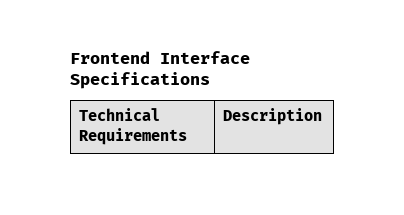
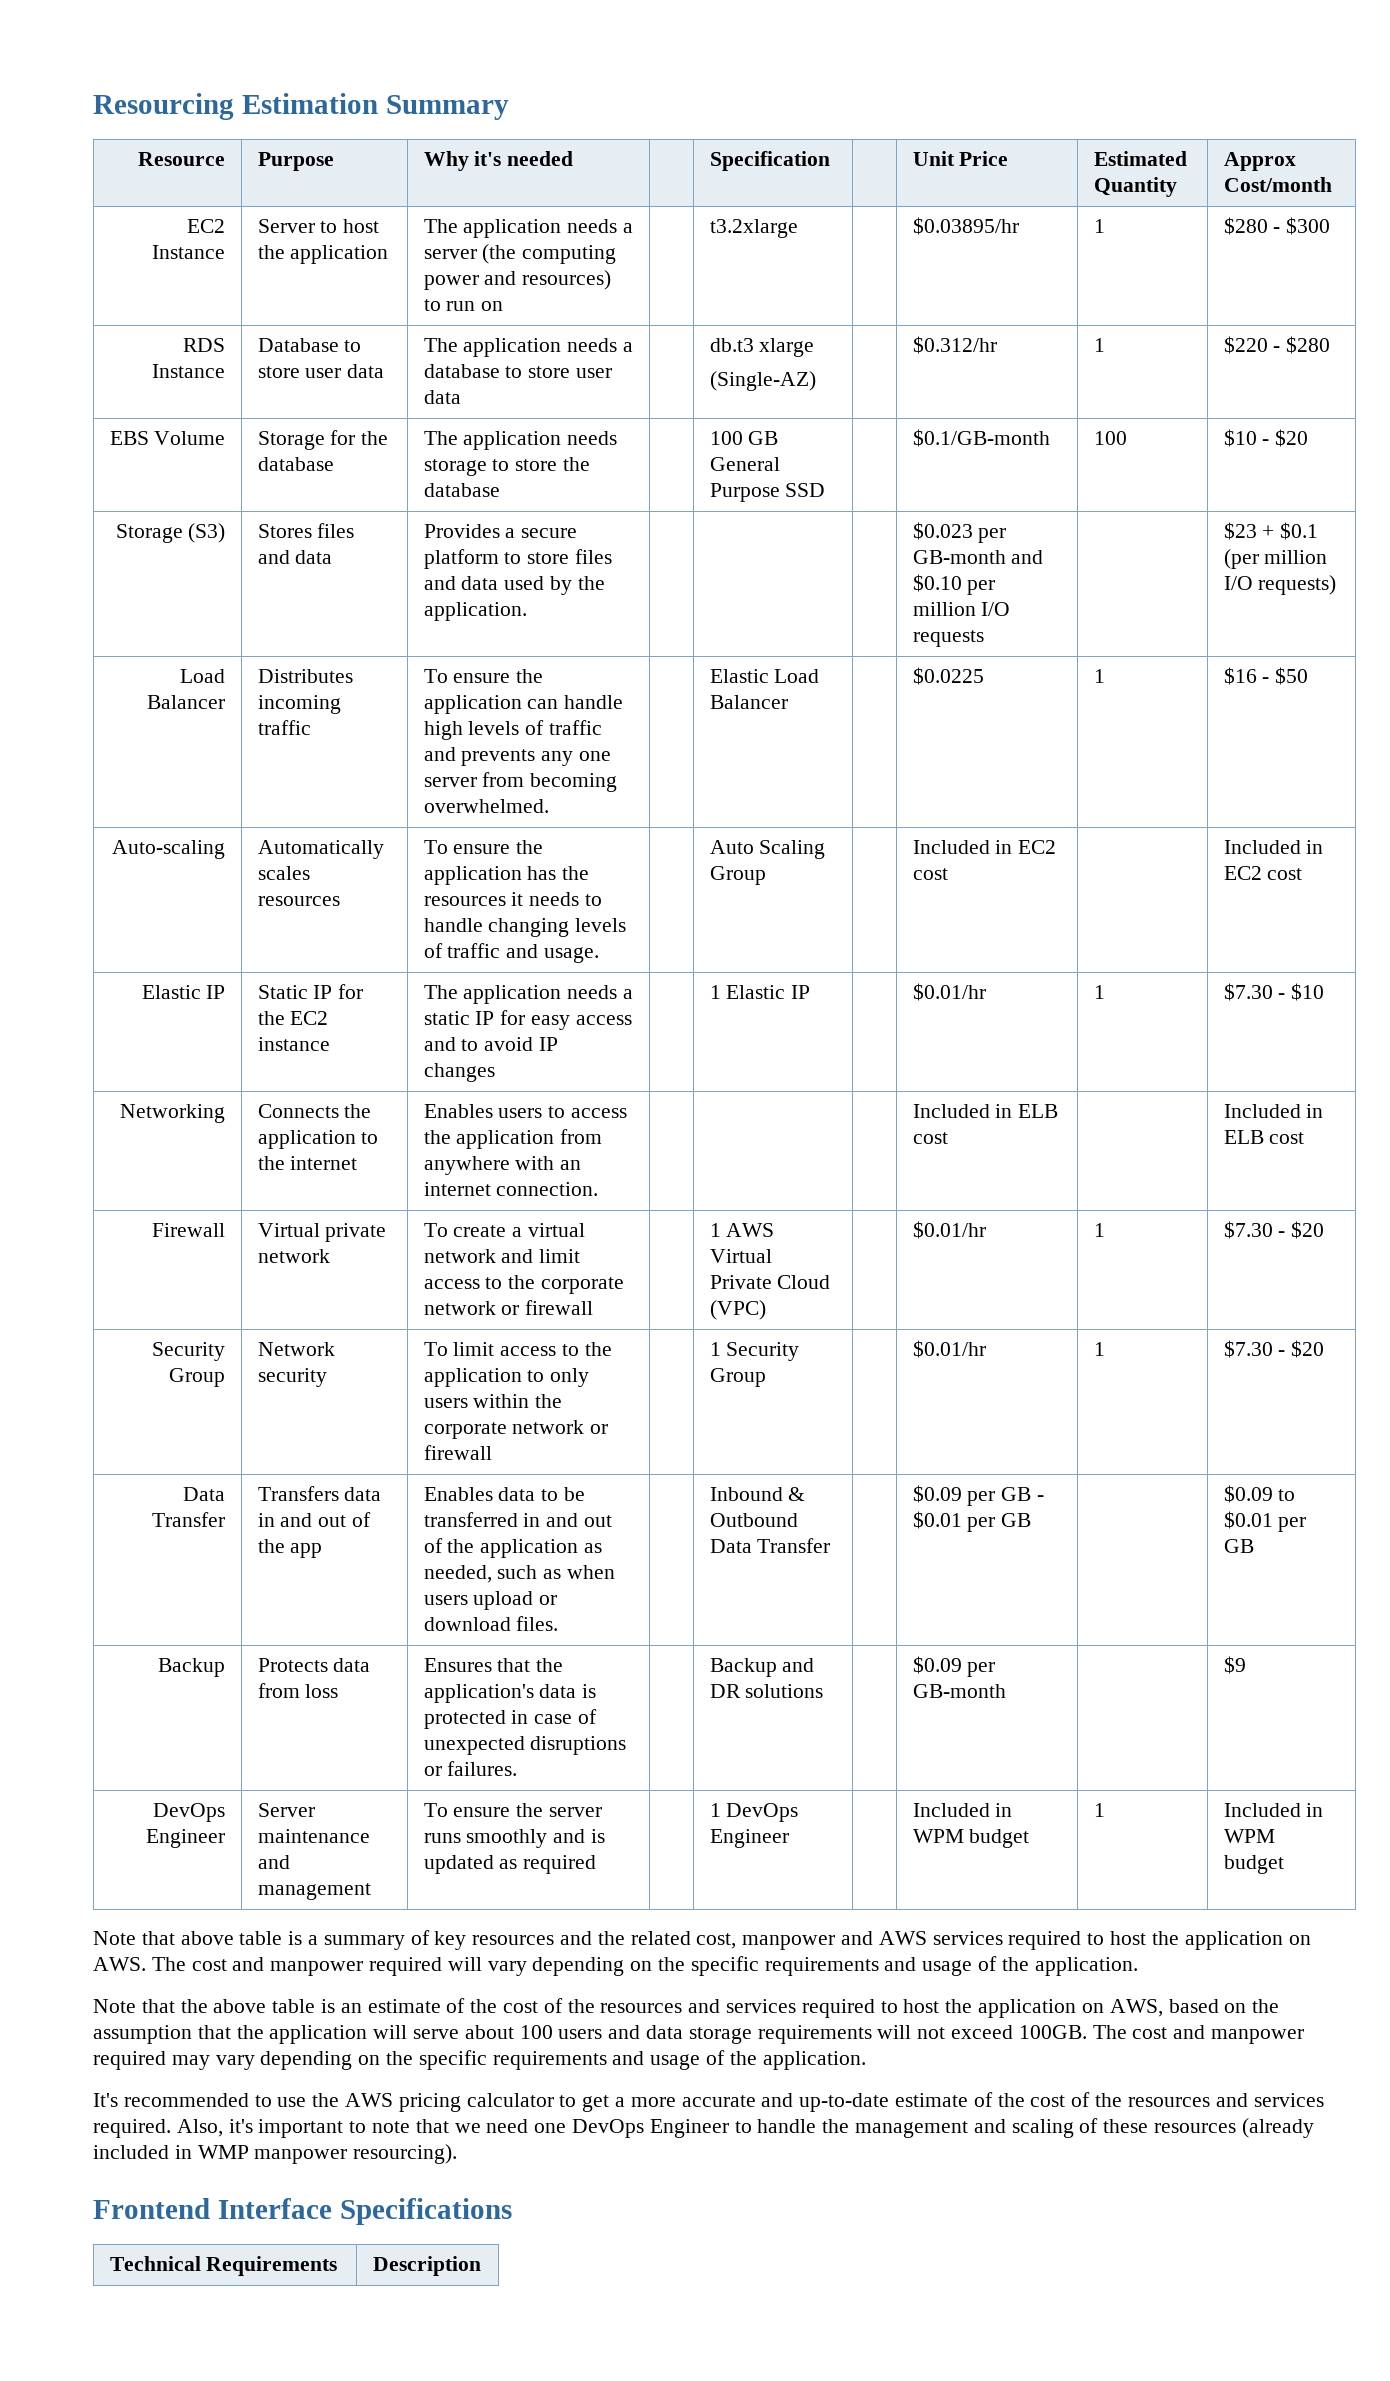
(70, 57) none -> [93,93,509,120] [138,152,226,166] [257,152,334,171] [423,151,574,171] [709,151,830,171] [912,151,1009,166] [1093,151,1187,166] [1093,177,1177,197] [1223,152,1296,171] [1223,177,1332,192] [187,219,226,233] [152,245,226,259] [257,219,380,233] [257,245,389,264] [423,219,633,238] [423,244,617,264] [423,270,612,290] [423,299,504,311] [709,219,798,238] [912,217,1019,235] [1093,219,1105,233] [1223,217,1331,235] [183,338,226,352] [152,364,226,378] [257,338,362,352] [257,364,385,378] [423,338,633,357] [423,364,612,378] [423,390,461,404] [709,338,815,357] [709,371,816,391] [912,336,997,354] [1093,338,1105,352] [1223,336,1331,354] [109,431,226,445] [257,430,389,450] [257,457,334,471] [423,431,618,450] [423,457,590,476] [423,483,500,497] [709,431,779,445] [709,457,780,471] [709,483,826,502] [912,429,1050,447] [1093,431,1127,445] [1223,429,1309,447] [115,523,226,543] [257,523,355,538] [257,550,333,564] [423,524,578,538] [423,549,612,569] [423,576,605,595] [423,602,527,621] [912,522,1007,543] [912,550,1044,564] [912,574,996,595] [912,602,1011,616] [912,630,984,647] [1223,522,1319,540] [1223,549,1328,569] [1223,575,1337,595] [180,669,226,683] [147,695,226,709] [257,669,353,683] [257,695,341,714] [257,720,311,735] [423,669,544,683] [423,695,624,714] [423,720,602,740] [423,747,611,766] [423,772,618,792] [423,799,549,813] [709,669,820,683] [709,695,788,709] [912,667,984,685] [1093,669,1105,683] [1223,667,1309,685] [112,840,226,859] [257,840,384,859] [257,866,310,880] [257,896,340,906] [423,840,544,854] [423,866,590,885] [423,892,602,906] [423,918,627,937] [423,943,599,963] [709,840,826,859] [709,866,766,885] [912,840,1057,854] [912,868,948,880] [1223,840,1324,854] [1223,866,1303,880] [141,985,226,999] [257,984,364,999] [257,1011,329,1025] [257,1037,330,1051] [423,985,633,1004] [423,1010,632,1030] [423,1037,558,1051] [423,1063,495,1082] [709,985,811,999] [912,983,986,1001] [1093,985,1105,999] [1223,983,1325,1001] [120,1104,226,1123] [257,1104,372,1118] [257,1130,379,1149] [257,1156,358,1170] [423,1104,627,1118] [423,1129,603,1149] [423,1156,582,1175] [423,1182,599,1196] [912,1104,1059,1118] [912,1132,948,1144] [1223,1104,1324,1118] [1223,1130,1305,1144] [152,1223,226,1237] [257,1223,387,1242] [257,1249,330,1263] [423,1223,585,1237] [423,1249,581,1263] [423,1275,624,1294] [423,1300,594,1315] [709,1223,775,1237] [709,1249,772,1263] [709,1275,831,1289] [709,1300,766,1320] [912,1221,986,1239] [1093,1223,1105,1237] [1223,1221,1325,1239] [152,1342,226,1361] [169,1368,226,1387] [257,1342,335,1356] [257,1368,327,1387] [423,1342,612,1356] [423,1368,590,1387] [423,1394,563,1408] [423,1420,609,1439] [423,1445,492,1460] [709,1342,800,1361] [709,1368,766,1387] [912,1340,986,1358] [1093,1342,1105,1356] [1223,1340,1325,1358] [183,1487,226,1501] [152,1512,226,1527] [257,1486,382,1501] [257,1512,371,1527] [257,1539,323,1558] [423,1487,585,1501] [423,1512,612,1527] [423,1538,602,1558] [423,1565,615,1583] [423,1591,558,1610] [423,1616,559,1631] [709,1487,806,1501] [709,1513,798,1527] [709,1538,831,1553] [912,1485,1044,1506] [912,1511,1032,1532] [1223,1485,1296,1503] [1223,1511,1307,1532] [1223,1539,1254,1553] [158,1658,226,1677] [257,1658,371,1672] [257,1683,339,1698] [423,1658,564,1672] [423,1684,597,1703] [423,1709,597,1729] [423,1736,627,1755] [423,1761,518,1776] [709,1658,815,1677] [709,1684,824,1698] [912,1656,996,1677] [912,1684,1006,1698] [1223,1656,1246,1674] [153,1803,226,1822] [146,1829,226,1848] [257,1803,315,1817] [257,1829,370,1843] [257,1855,290,1869] [257,1883,371,1900] [423,1803,602,1817] [423,1829,605,1848] [423,1855,597,1874] [709,1803,799,1822] [709,1829,789,1848] [912,1803,1013,1817] [912,1829,1030,1848] [1093,1803,1105,1817] [1223,1803,1324,1817] [1223,1829,1275,1843] [1223,1855,1284,1874] [93,1930,1311,1950] [93,1956,1138,1976] [93,1998,1280,2018] [93,2025,1305,2044] [93,2050,866,2070] [93,2092,1324,2112] [93,2118,1314,2138] [93,2144,458,2164] Resourcing Estimation Summary // Resource | Purpose | Why it's needed | | Specification | | Unit Price | Estimated Quantity | Approx Cost/month // EC2 Instance | Server to host the application | The application needs a server (the computing power and resources) to run on | | t3.2xlarge | | $0.03895/hr | 1 | $280 - $300 // RDS Instance | Database to store user data | The application needs a database to store user data | | db.t3 xlarge // (Single-AZ) | | $0.312/hr | 1 | $220 - $280 // EBS Volume | Storage for the database | The application needs storage to store the database | | 100 GB General Purpose SSD | | $0.1/GB-month | 100 | $10 - $20 // Storage (S3) | Stores files and data | Provides a secure platform to store files and data used by the application. | | | | $0.023 per GB-month and $0.10 per million I/O requests | | $23 + $0.1 (per million I/O requests) // Load Balancer | Distributes incoming traffic | To ensure the application can handle high levels of traffic and prevents any one server from becoming overwhelmed. | | Elastic Load Balancer | | $0.0225 | 1 | $16 - $50 // Auto-scaling | Automatically scales resources | To ensure the application has the resources it needs to handle changing levels of traffic and usage. | | Auto Scaling Group | | Included in EC2 cost | | Included in EC2 cost // Elastic IP | Static IP for the EC2 instance | The application needs a static IP for easy access and to avoid IP changes | | 1 Elastic IP | | $0.01/hr | 1 | $7.30 - $10 // Networking | Connects the application to the internet | Enables users to access the application from anywhere with an internet connection. | | | | Included in ELB cost | | Included in ELB cost // Firewall | Virtual private network | To create a virtual network and limit access to the corporate network or firewall | | 1 AWS Virtual Private Cloud (VPC) | | $0.01/hr | 1 | $7.30 - $20 // Security Group | Network security | To limit access to the application to only users within the corporate network or firewall | | 1 Security Group | | $0.01/hr | 1 | $7.30 - $20 // Data Transfer | Transfers data in and out of the app | Enables data to be transferred in and out of the application as needed, such as when users upload or download files. | | Inbound & Outbound Data Transfer | | $0.09 per GB - $0.01 per GB | | $0.09 to $0.01 per GB // Backup | Protects data from loss | Ensures that the application's data is protected in case of unexpected disruptions or failures. | | Backup and DR solutions | | $0.09 per GB-month | | $9 // DevOps Engineer | Server maintenance and management | To ensure the server runs smoothly and is updated as required | | 1 DevOps Engineer | | Included in WPM budget | 1 | Included in WPM budget // Note that above table is a summary of key resources and the related cost, manpower and AWS services required to host the application on AWS. The cost and manpower required will vary depending on the specific requirements and usage of the application. // Note that the above table is an estimate of the cost of the resources and services required to host the application on AWS, based on the assumption that the application will serve about 100 users and data storage requirements will not exceed 100GB. The cost and manpower required may vary depending on the specific requirements and usage of the application. // It's recommended to use the AWS pricing calculator to get a more accurate and up-to-date estimate of the cost of the resources and services required. Also, it's important to note that we need one DevOps Engineer to handle the management and scaling of these resources (already included in WMP manpower resourcing). //

